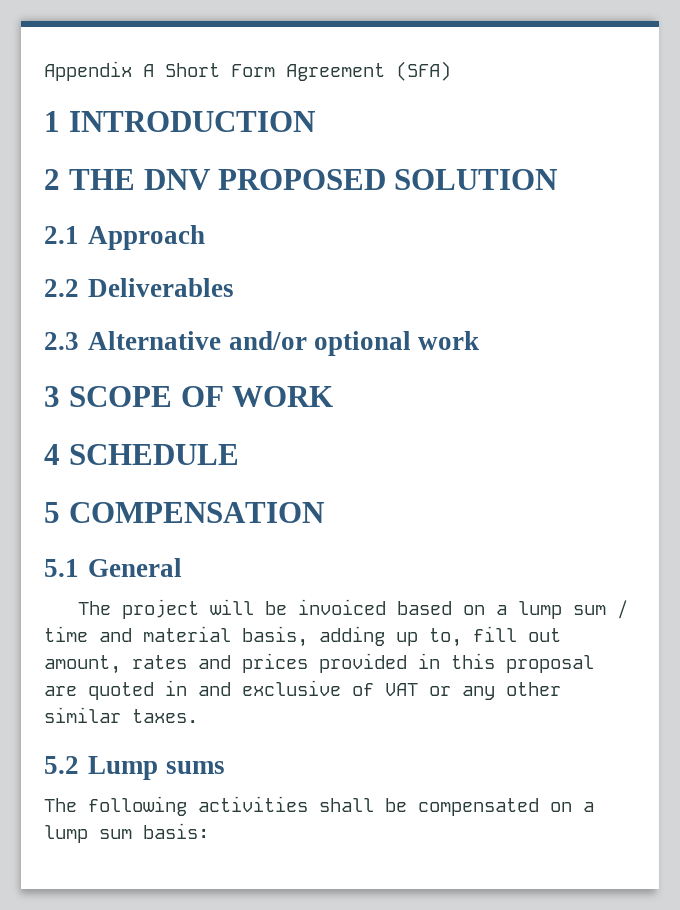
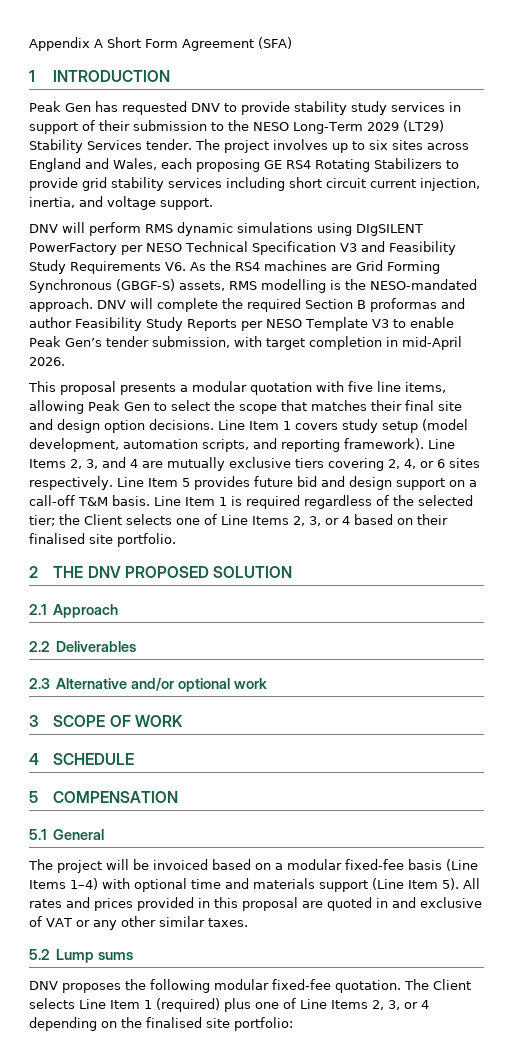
(316, 121) none -> [29,101,461,115] [29,120,444,134] [29,139,469,153] [29,158,459,172] [29,177,480,191] [29,196,213,210] [29,222,423,236] [29,241,456,255] [29,260,440,274] [29,279,477,293] [29,298,465,312] [29,317,454,331] [29,336,462,350] [29,357,65,366] [28,381,446,395] [29,400,462,414] [29,419,468,433] [29,438,455,452] [29,457,480,471] [29,476,477,490] [29,495,473,509] [29,514,448,526] [29,533,176,547] // Peak Gen has requested DNV to provide stability study services in support of their submission to the NESO Long-Term 2029 (LT29) Stability Services tender. The project involves up to six sites across England and Wales, each proposing GE RS4 Rotating Stabilizers to provide grid stability services including short circuit current injection, inertia, and voltage support. // DNV will perform RMS dynamic simulations using DIgSILENT PowerFactory per NESO Technical Specification V3 and Feasibility Study Requirements V6. As the RS4 machines are Grid Forming Synchronous (GBGF-S) assets, RMS modelling is the NESO-mandated approach. DNV will complete the required Section B proformas and author Feasibility Study Reports per NESO Template V3 to enable Peak Gen’s tender submission, with target completion in mid-April 2026. // This proposal presents a modular quotation with five line items, allowing Peak Gen to select the scope that matches their final site and design option decisions. Line Item 1 covers study setup (model development, automation scripts, and reporting framework). Line Items 2, 3, and 4 are mutually exclusive tiers covering 2, 4, or 6 sites respectively. Line Item 5 provides future bid and design support on a call-off T&M basis. Line Item 1 is required regardless of the selected tier; the Client selects one of Line Items 2, 3, or 4 based on their finalised site portfolio.
[517,600,628,619] [44,626,561,647] [44,655,121,674] lump sum / time and material basis, adding up to, fill out amount, -> [287,859,478,871] [29,878,480,892] modular fixed-fee basis (Line Items 1–4) with optional time and materials support (Line Item 5). All
[44,796,594,816] [44,823,209,843] The following activities shall be compensated on a lump sum basis: -> [29,979,471,993] [29,998,429,1012] [29,1017,293,1031] DNV proposes the following modular fixed-fee quotation. The Client selects Line Item 1 (required) plus one of Line Items 2, 3, or 4 depending on the finalised site portfolio:

